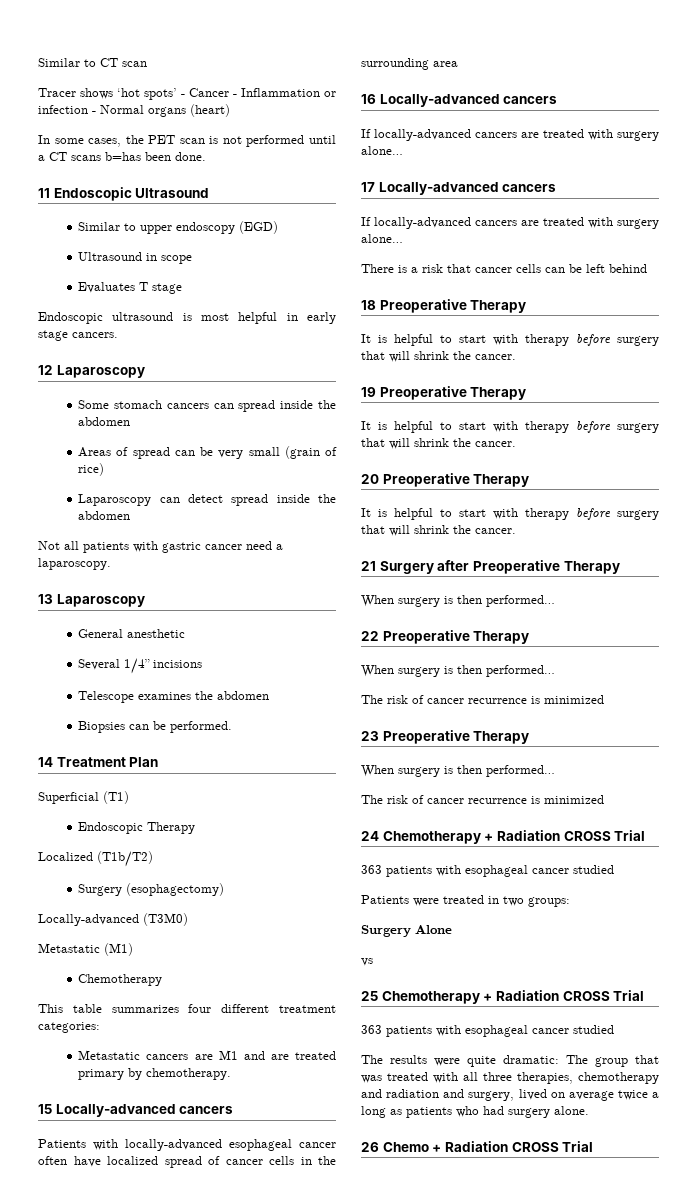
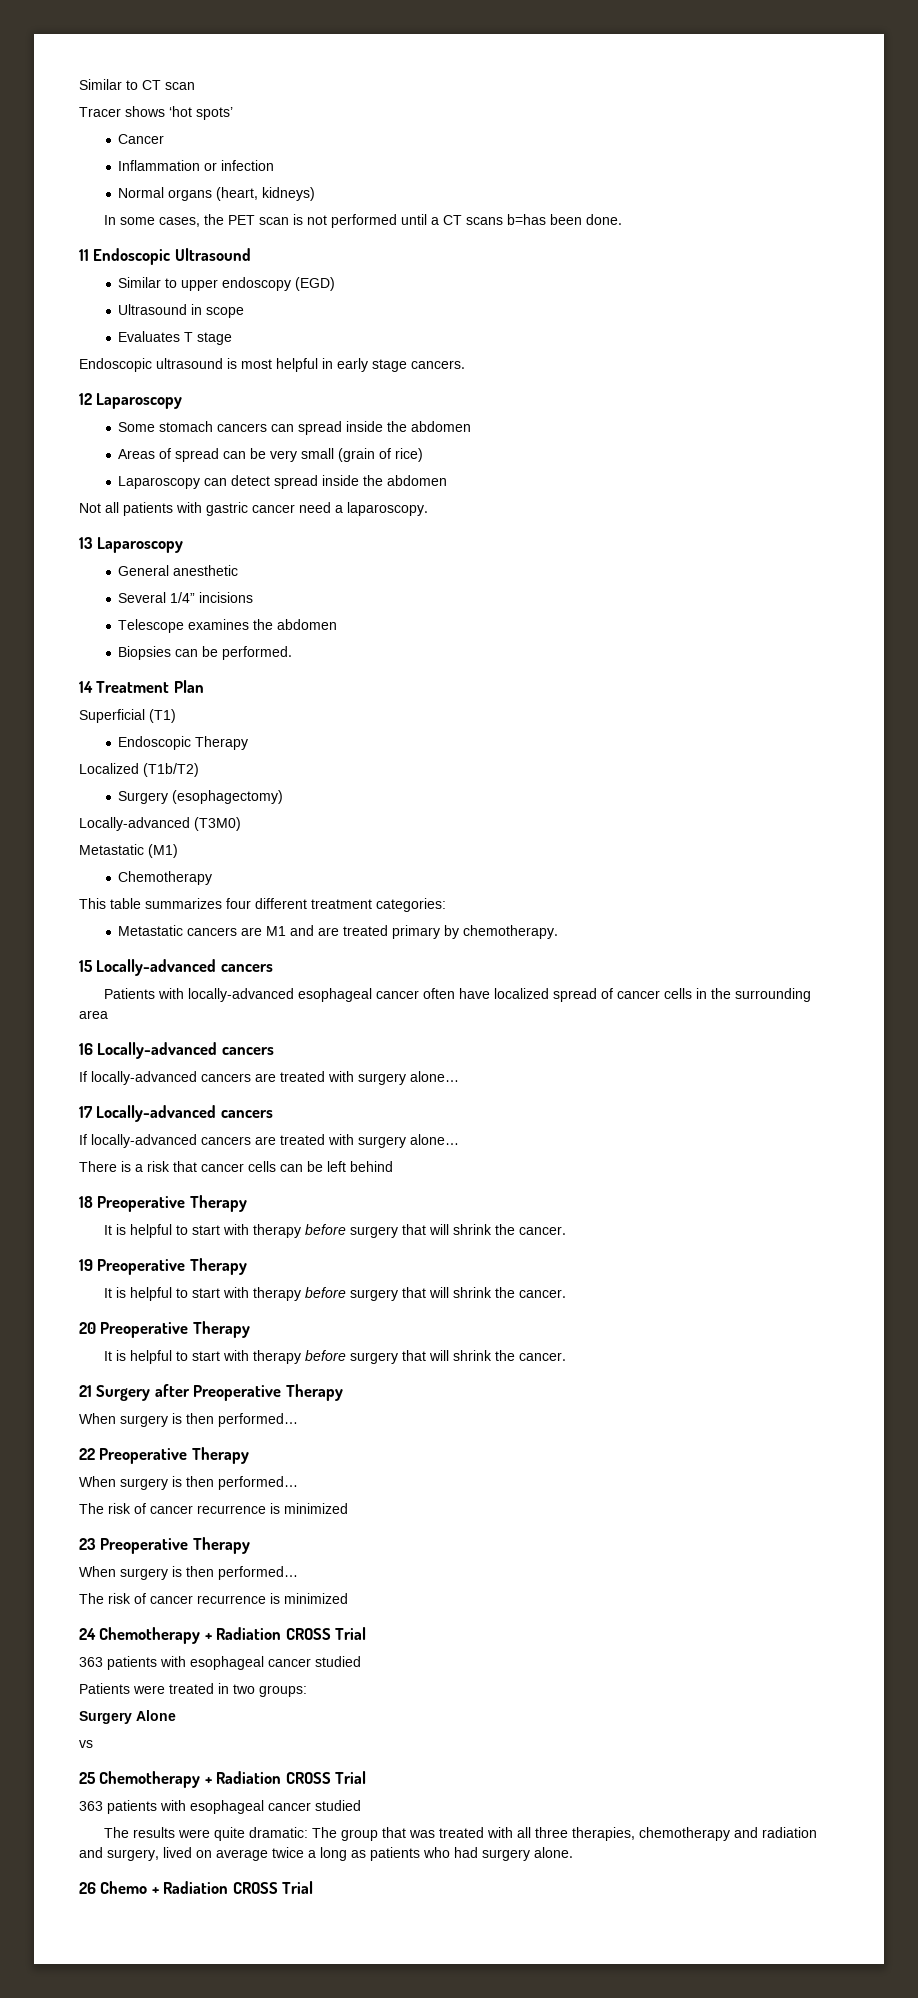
[181,94,185,97] - -> (233, 113) //
[233,94,237,97] - -> (165, 139) //
[92,111,96,114] - -> (275, 165) //
[190,104,230,117] (heart) -> [216,187,316,201] (heart, kidneys)

